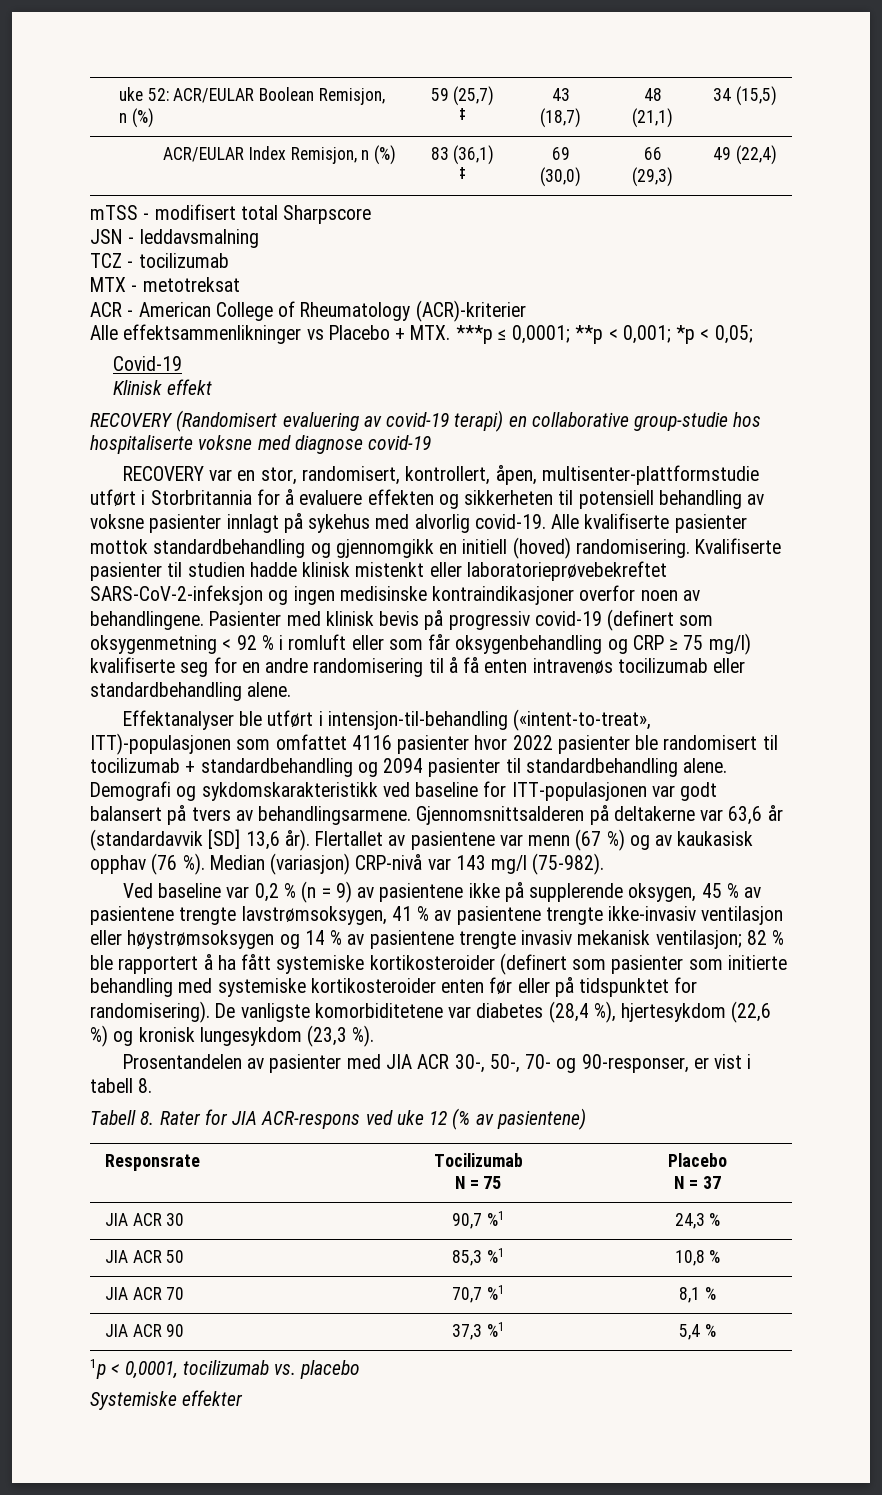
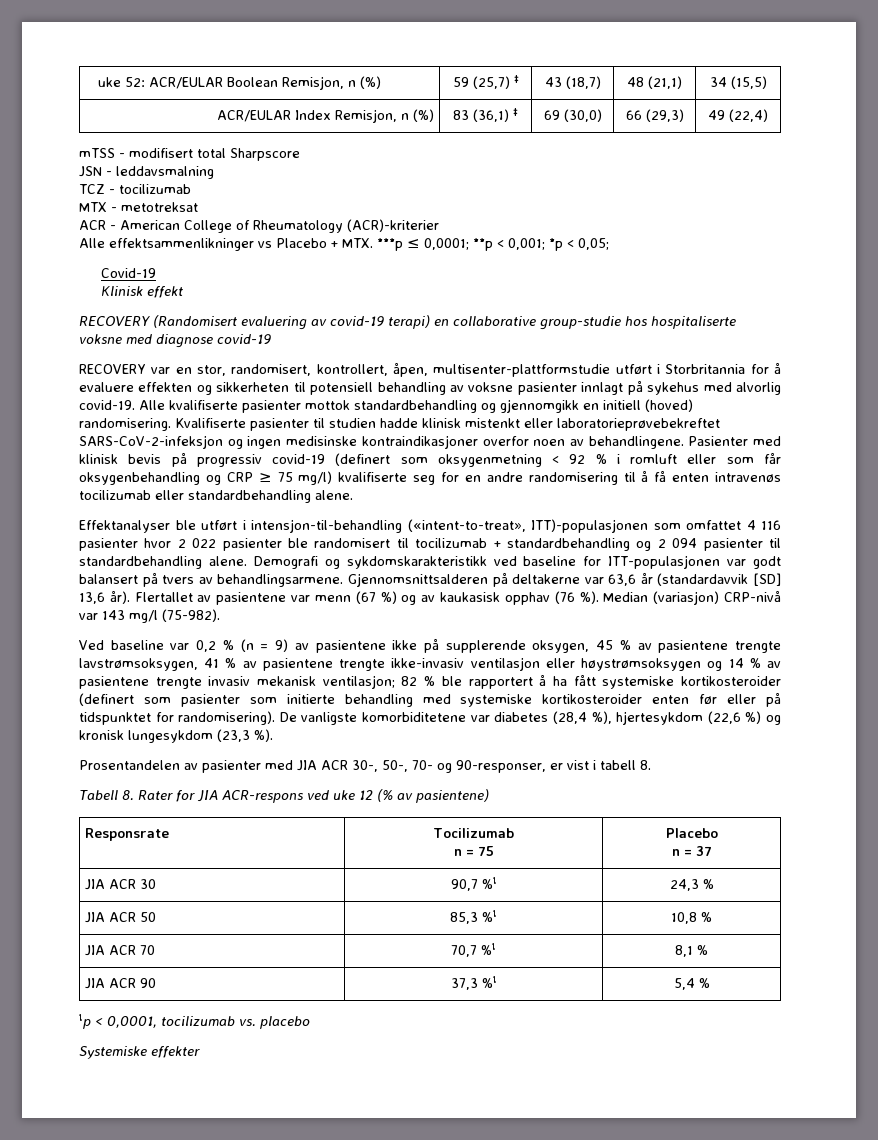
[351,735,553,754] 4116 pasienter hvor 2022 -> [746,520,781,530] [79,538,217,551] 4 116 pasienter hvor 2 022
[383,758,424,773] 2094 -> [657,538,698,548] 2 094
[454,1176,465,1189] N -> [453,849,462,856] n
[674,1176,685,1189] N -> [671,849,680,856] n

